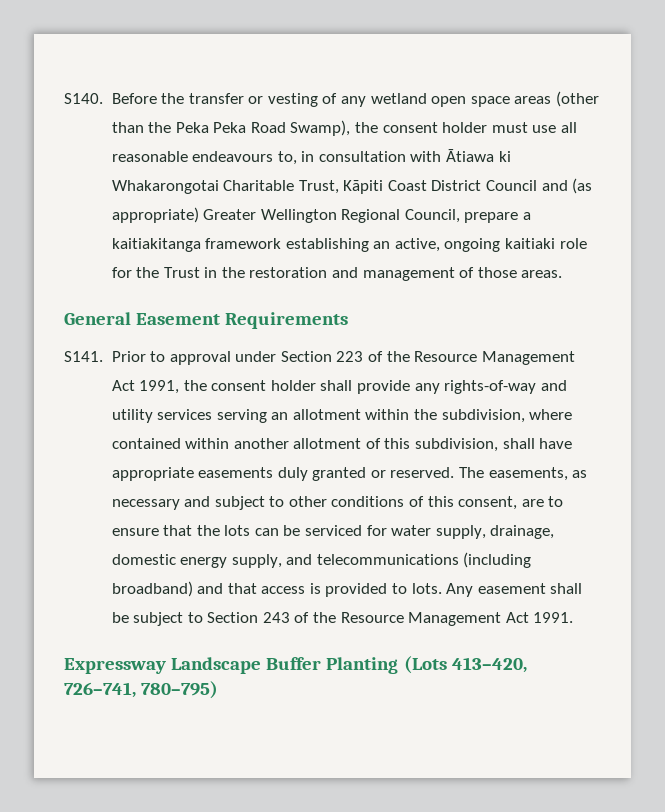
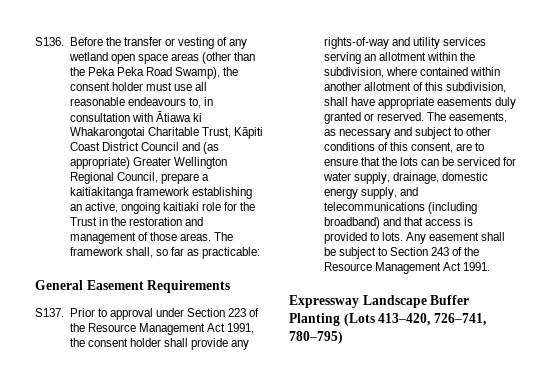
[64,93,103,104] S140. -> [35,37,64,46] S136.
(563, 274) none -> [214,232,234,241] [69,247,261,259] The framework shall, so far as practicable:
[64,351,103,362] S141. -> [35,308,64,317] S137.

